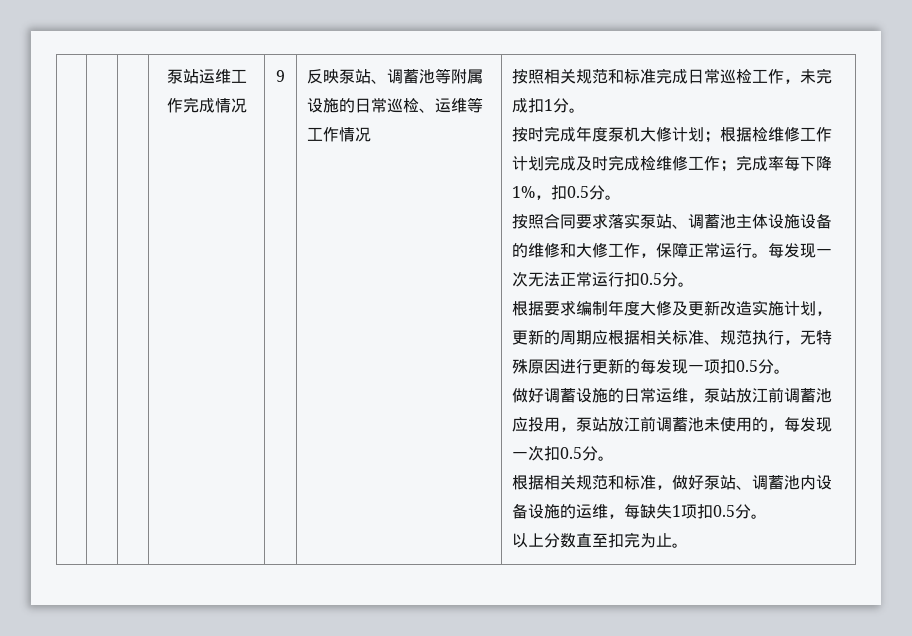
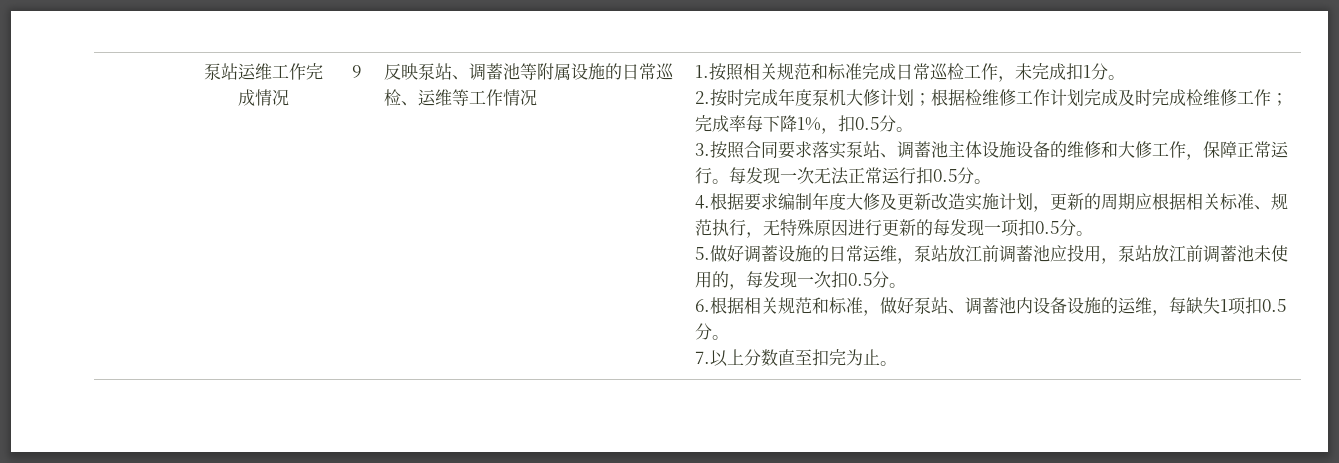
(372, 134) none -> [695,65,710,78] 1.
(586, 110) none -> [695,91,711,104] 2.
(622, 197) none -> [695,143,711,156] 3.
(695, 284) none -> [695,195,711,209] 4.
(791, 371) none -> [695,247,711,260] 5.
(615, 458) none -> [695,299,711,312] 6.
(768, 516) none -> [695,351,711,364] 7.

